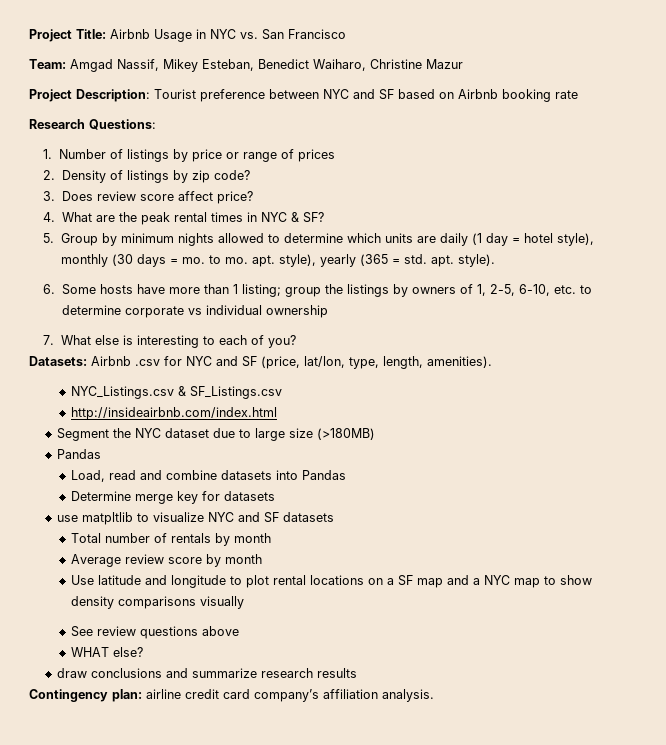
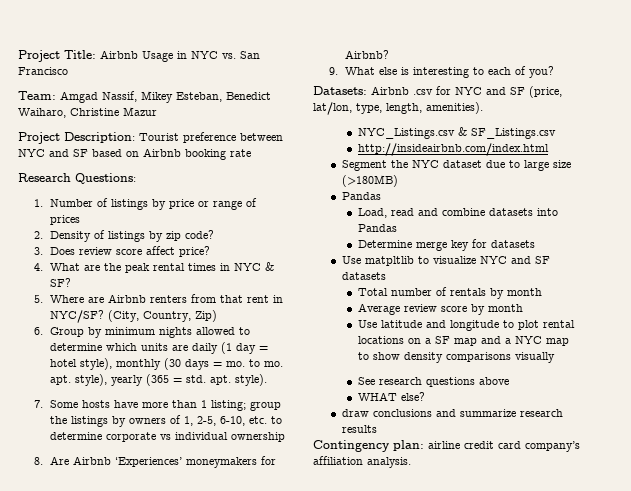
(55, 238) none -> [50,294,284,303] [50,310,218,323] [34,327,44,335] Where are Airbnb renters from that rent in NYC/SF? (City, Country, Zip) // 6.
[43,284,56,294] 6. -> [34,400,44,408] 7.
[43,335,55,345] 7. -> [34,456,277,468] [345,50,390,59] [329,67,339,75] 8. Are Airbnb ‘Experiences’ moneymakers for Airbnb? // 9.
[57,515,79,522] use -> [341,256,361,264] Use
[97,626,137,636] review -> [378,377,422,385] research

